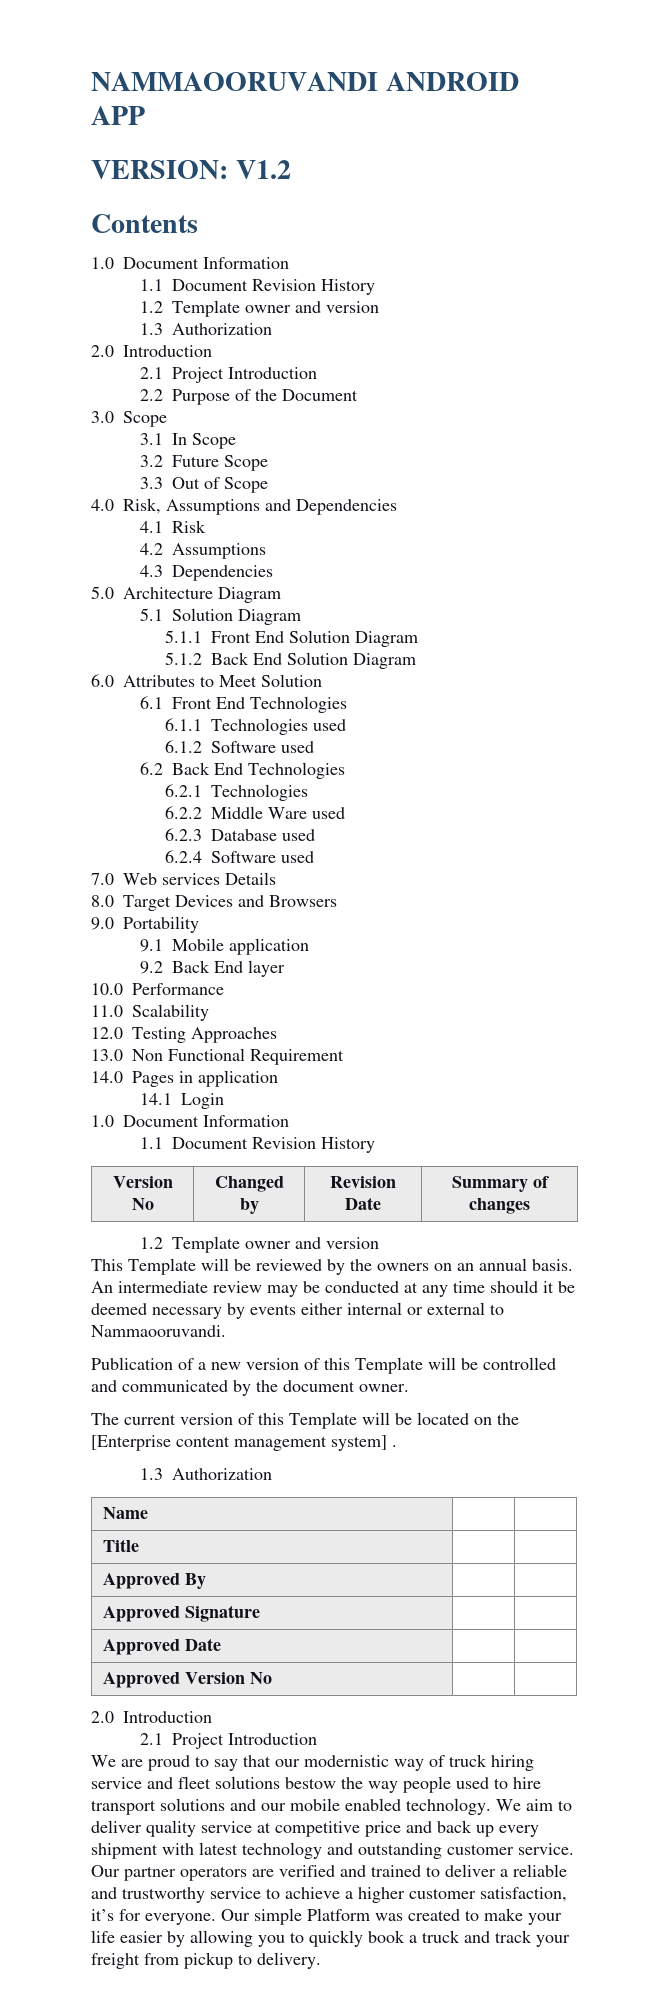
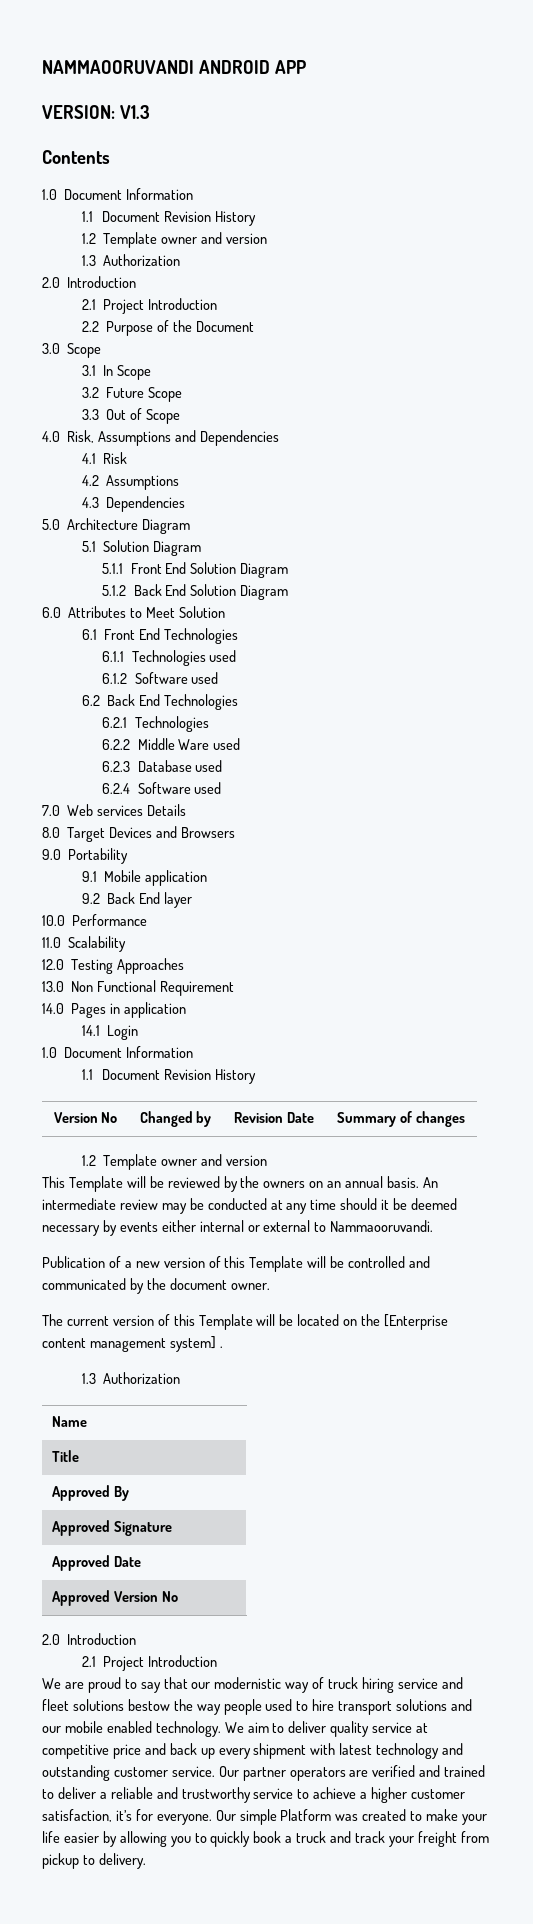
[235,160,291,179] V1.2 -> [119,105,150,119] V1.3

